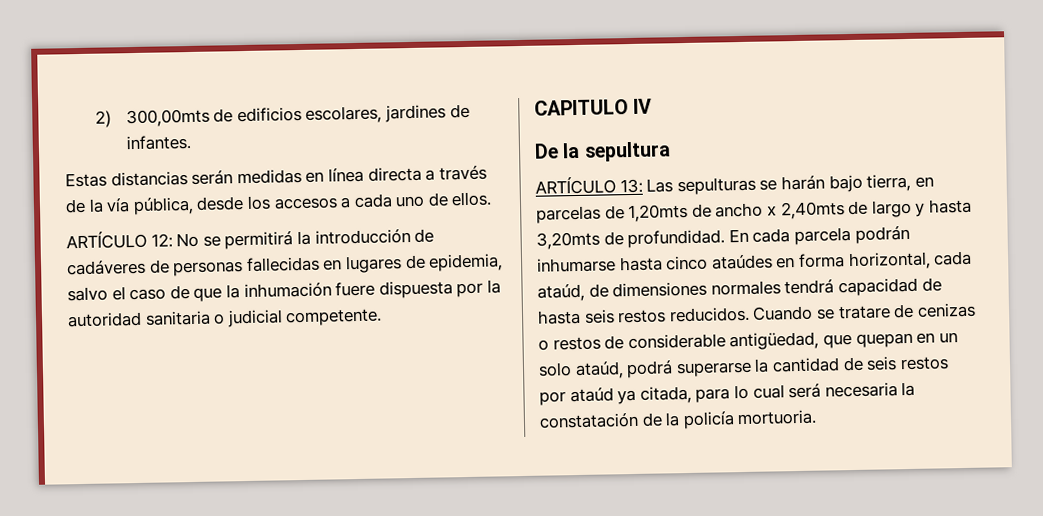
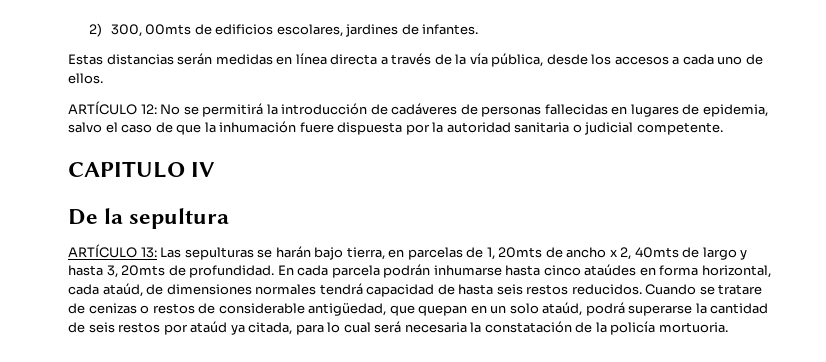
[125,108,210,128] 300,00mts -> [110,24,192,37] 300, 00mts
[628,203,689,223] 1,20mts -> [486,247,543,260] 1, 20mts
[780,201,845,220] 2,40mts -> [620,247,679,260] 2, 40mts
[536,231,600,250] 3,20mts -> [106,265,166,278] 3, 20mts

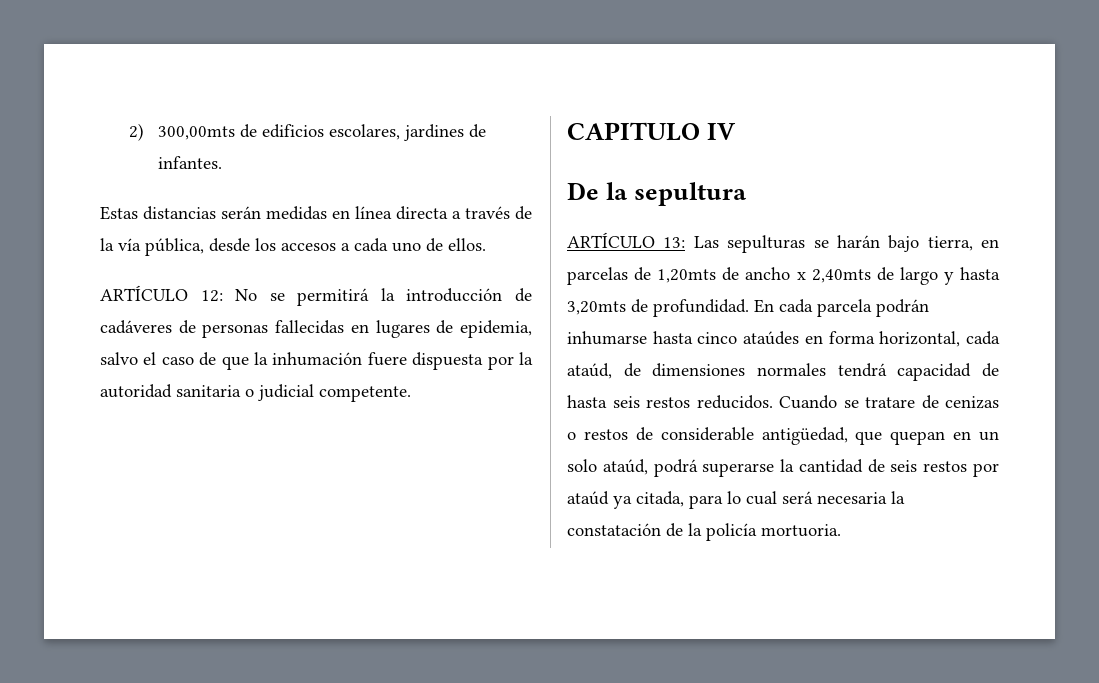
[110,24,192,37] 300, 00mts -> [157,126,235,140] 300,00mts
[486,247,543,260] 1, 20mts -> [657,269,717,283] 1,20mts
[620,247,679,260] 2, 40mts -> [811,269,871,283] 2,40mts
[106,265,166,278] 3, 20mts -> [567,301,626,315] 3,20mts

